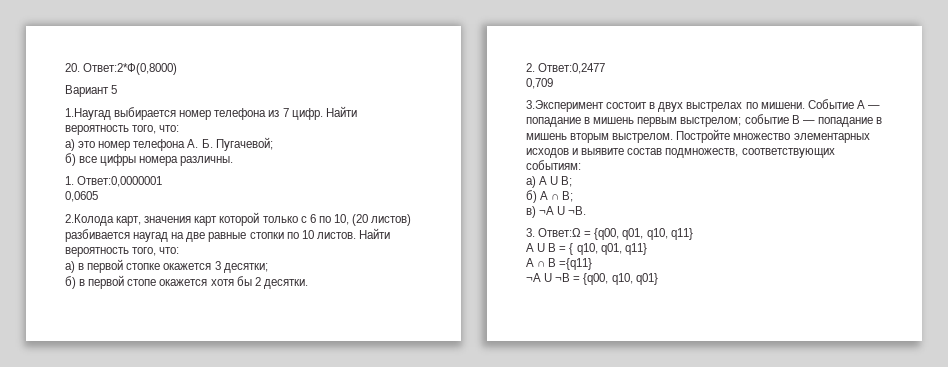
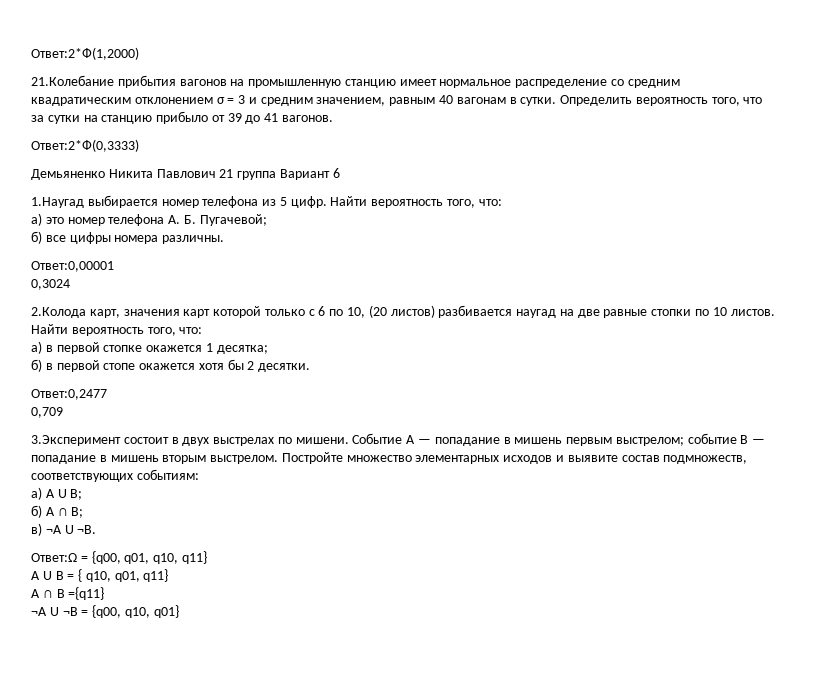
[65,63,178,75] [65,85,118,97] 20. Ответ:2*Ф(0,8000) // Вариант 5 -> [31,47,139,60] [31,75,680,88] [31,95,763,106] [31,111,334,124] [31,139,139,152] [31,168,340,180] Ответ:2*Ф(1,2000) // 21.Колебание прибытия вагонов на промышленную станцию имеет нормальное распределение со средним квадратическим отклонением σ = 3 и средним значением, равным 40 вагонам в сутки. Определить вероятность того, что за сутки на станцию прибыло от 39 до 41 вагонов. // Ответ:2*Ф(0,3333) // Демьяненко Никита Павлович 21 группа Вариант 6
[282,108,289,117] 7 -> [279,197,287,206] 5
[65,176,163,187] [65,191,98,202] 1. Ответ:0,0000001 // 0,0605 -> [31,261,114,272] [31,279,70,290] Ответ:0,00001 // 0,3024
[214,261,268,273] 3 десятки; -> [205,343,268,354] 1 десятка;
[526,63,535,72] 2. -> (311, 367) none
[526,228,535,237] 3. -> (97, 529) none

